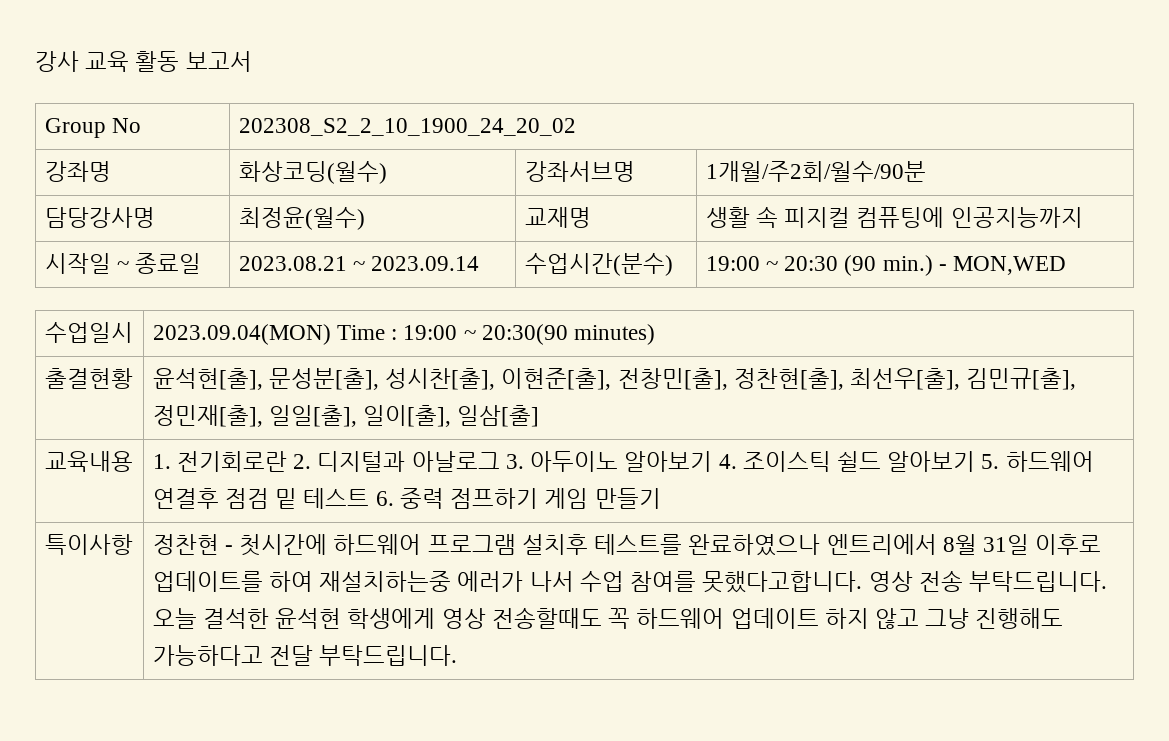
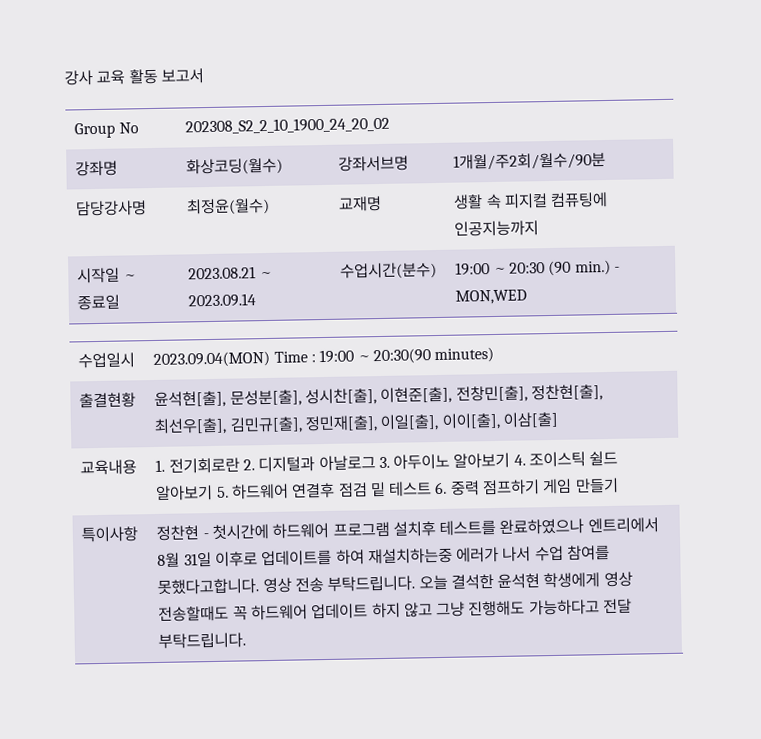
[269,405,540,427] 일일[출], 일이[출], 일삼[출] -> [380,411,559,431] 이일[출], 이이[출], 이삼[출]

